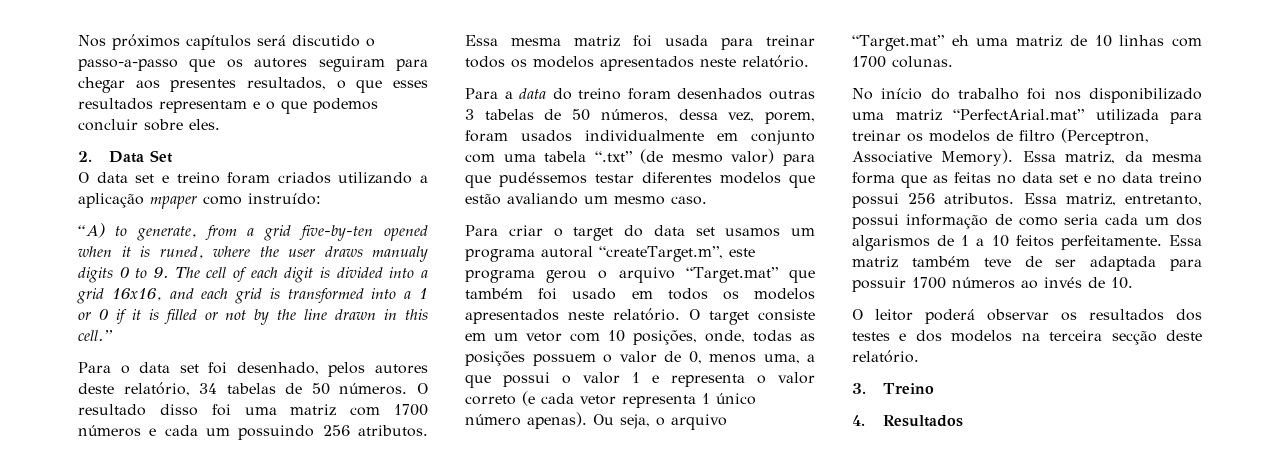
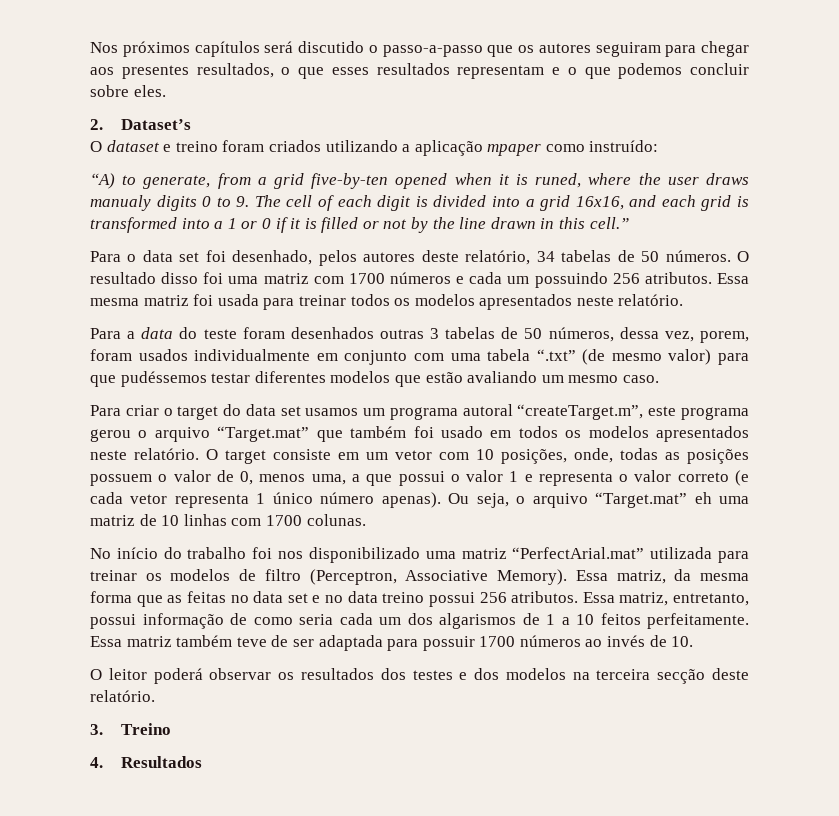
[109,150,174,163] [78,172,155,183] Data Set // O data set -> [121,119,192,130] [90,140,160,152] Dataset’s // O dataset
[578,88,622,100] treino -> [203,329,237,339] teste

